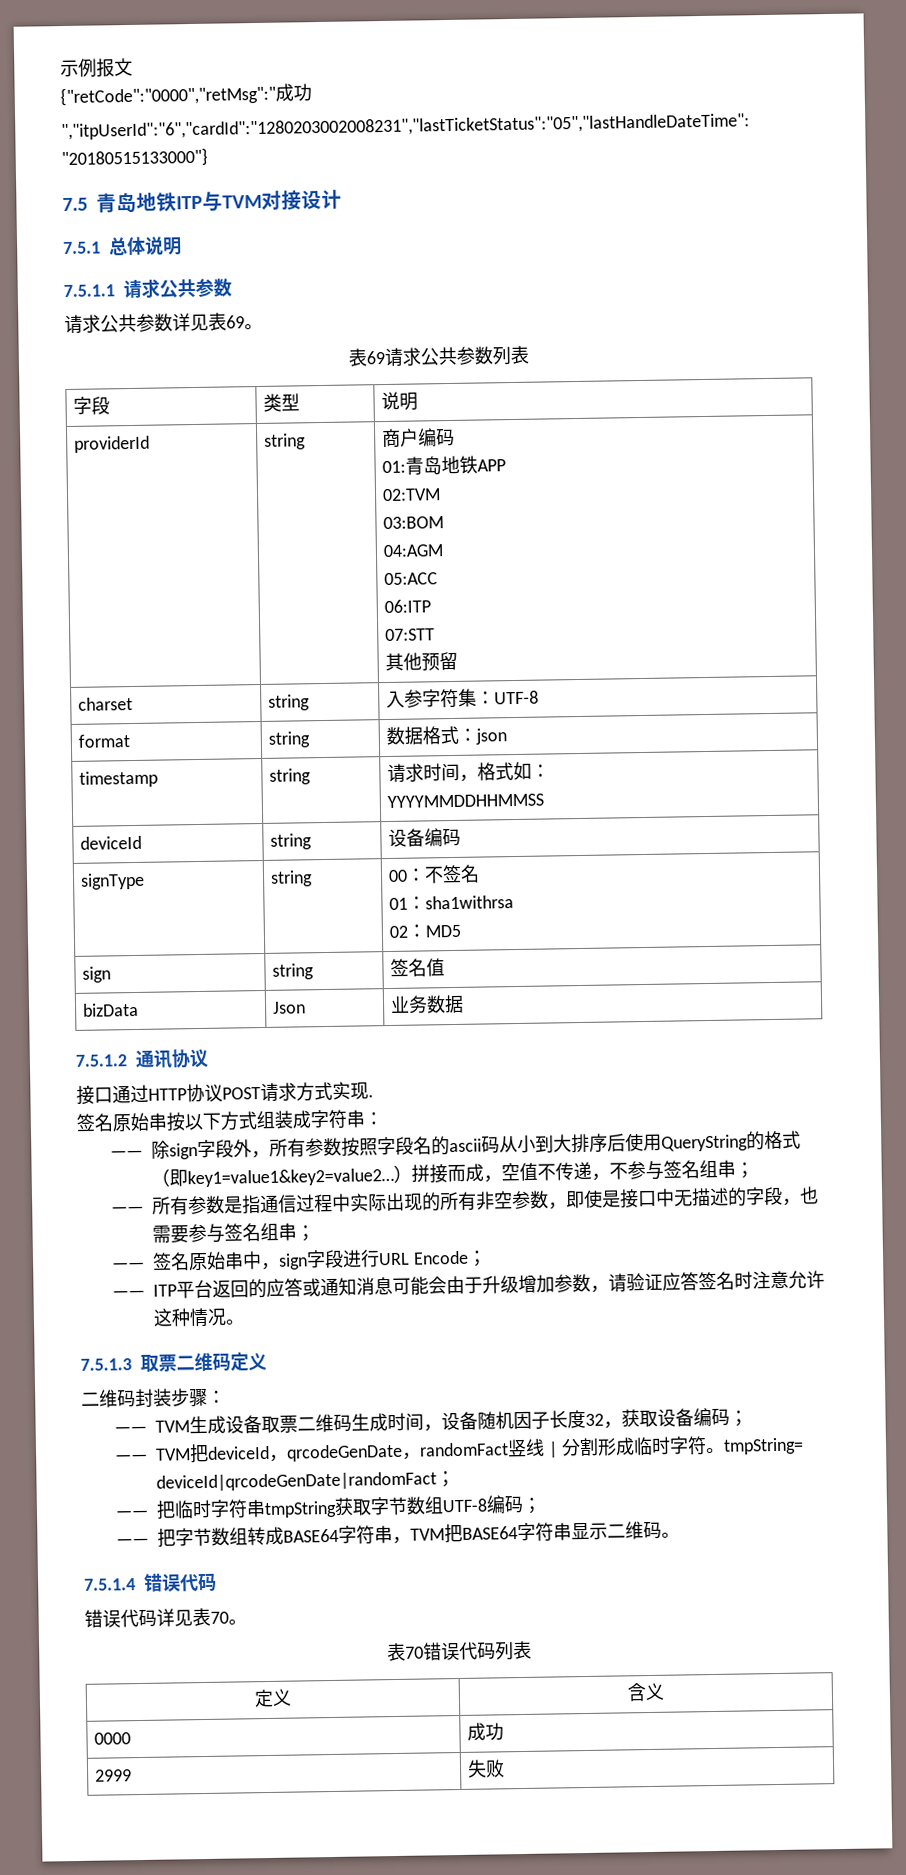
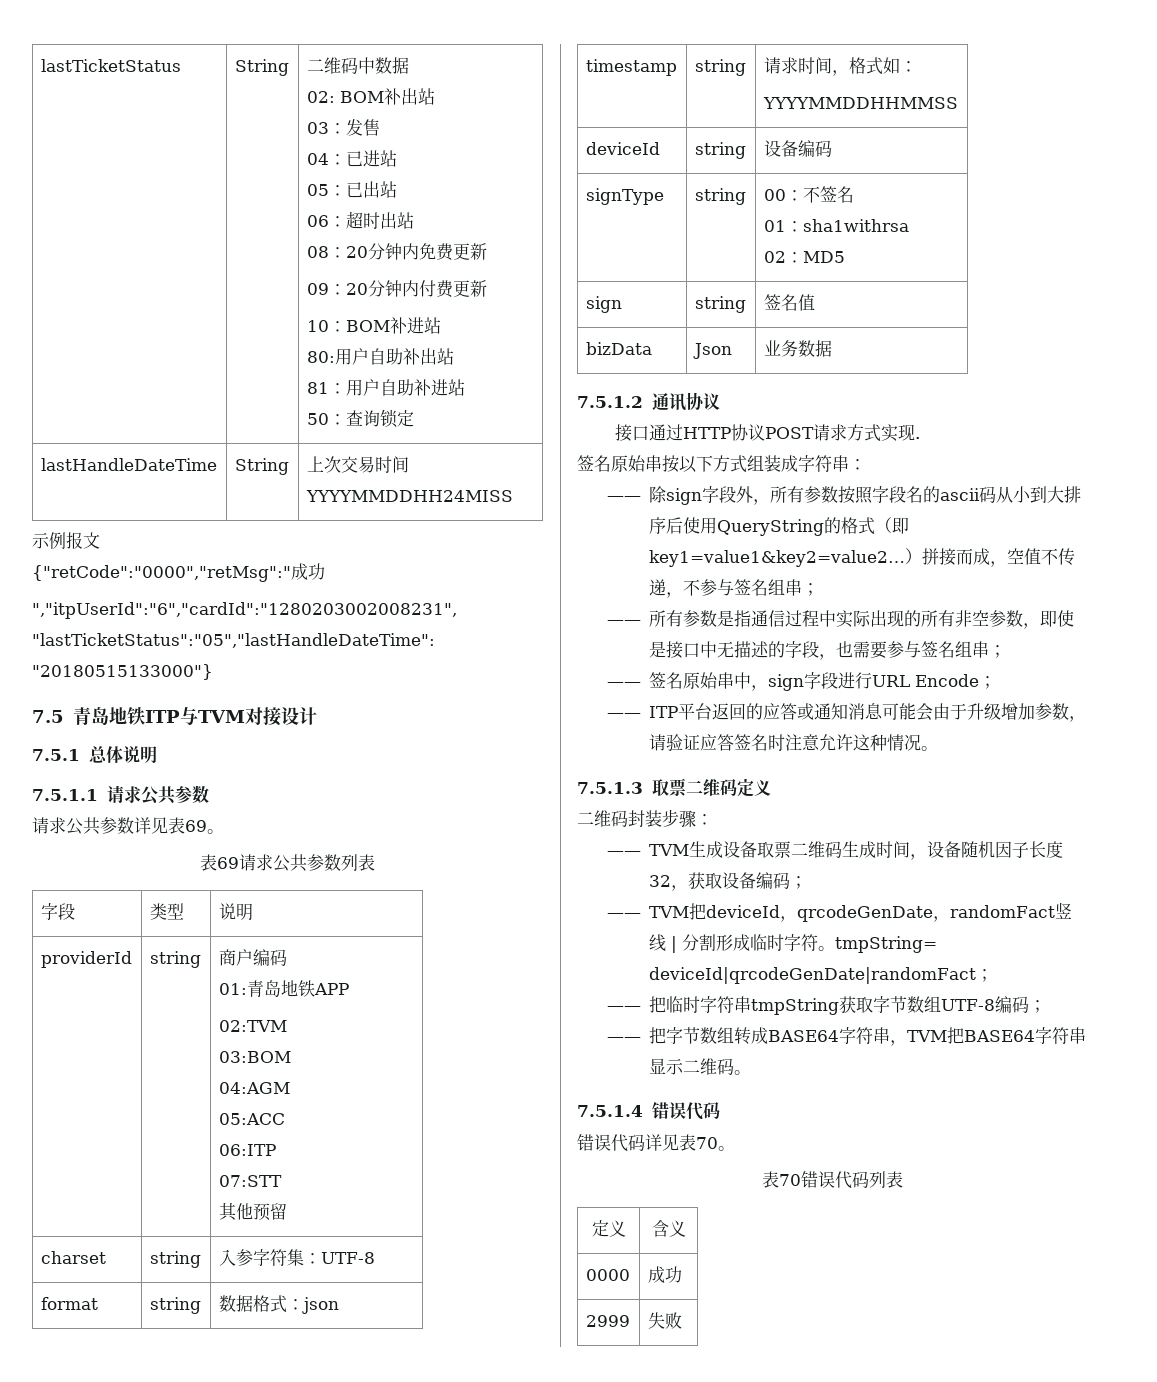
(60, 68) none -> [40,59,181,72] [234,59,289,76] [306,57,409,74] [306,88,435,105] [306,119,380,136] [306,150,397,167] [306,181,397,198] [306,211,414,229] [306,243,487,261] [306,280,487,298] [306,317,441,334] [306,348,454,365] [306,379,465,396] [306,409,414,428] [40,458,217,471] [234,458,289,475] [306,456,409,473] [305,490,513,502] lastTicketStatus | String | 二维码中数据 // 02: BOM补出站 // 03：发售 // 04：已进站 // 05：已出站 // 06：超时出站 // 08：20分钟内免费更新 // 09：20分钟内付费更新 // 10：BOM补进站 // 80:用户自助补出站 // 81：用户自助补进站 // 50：查询锁定 // lastHandleDateTime | String | 上次交易时间YYYYMMDDHH24MISS //

